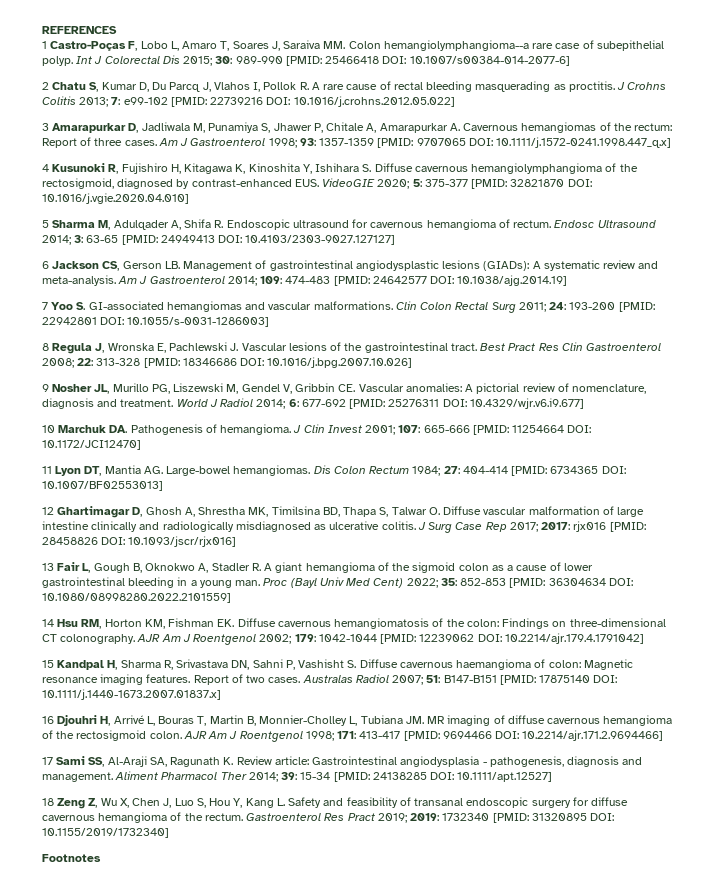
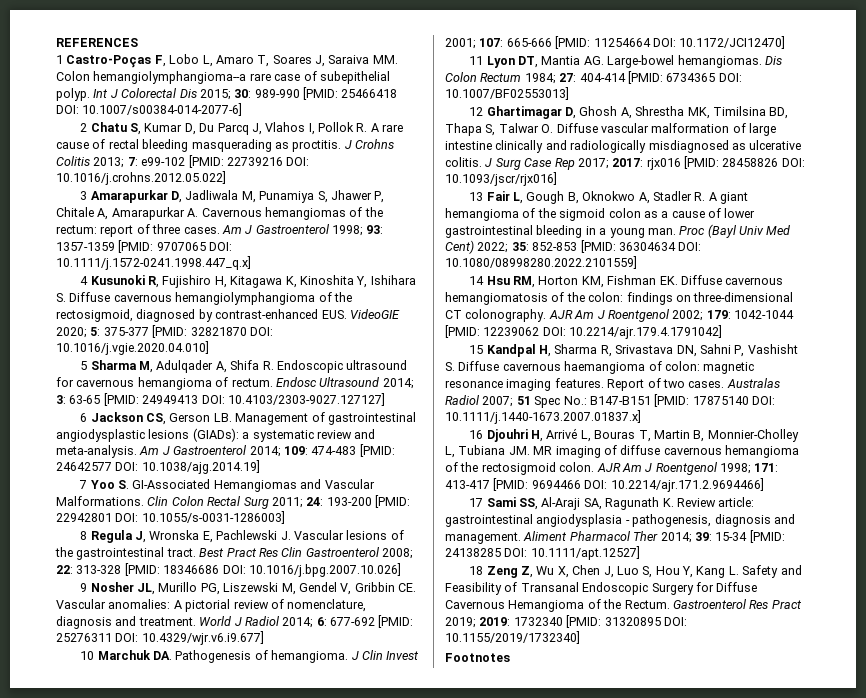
[42,138,77,148] Report -> [100,225,134,237] report
[532,261,541,269] A -> [242,432,250,439] a
[88,301,393,312] GI-associated hemangiomas and vascular malformations. -> [132,479,375,492] [56,496,144,506] GI-Associated Hemangiomas and Vascular Malformations.
[502,618,550,629] Findings -> [626,292,673,305] findings
[583,659,633,670] Magnetic -> [703,362,755,374] magnetic
[426,675,441,683] 51: -> [516,396,587,408] 51 Spec No.:
[312,756,398,765] Gastrointestinal -> [445,514,533,527] gastrointestinal
[346,797,629,808] [42,812,243,823] feasibility of transanal endoscopic surgery for diffuse cavernous hemangioma of the rectum. -> [445,582,758,595] [445,599,670,612] Feasibility of Transanal Endoscopic Surgery for Diffuse Cavernous Hemangioma of the Rectum.

